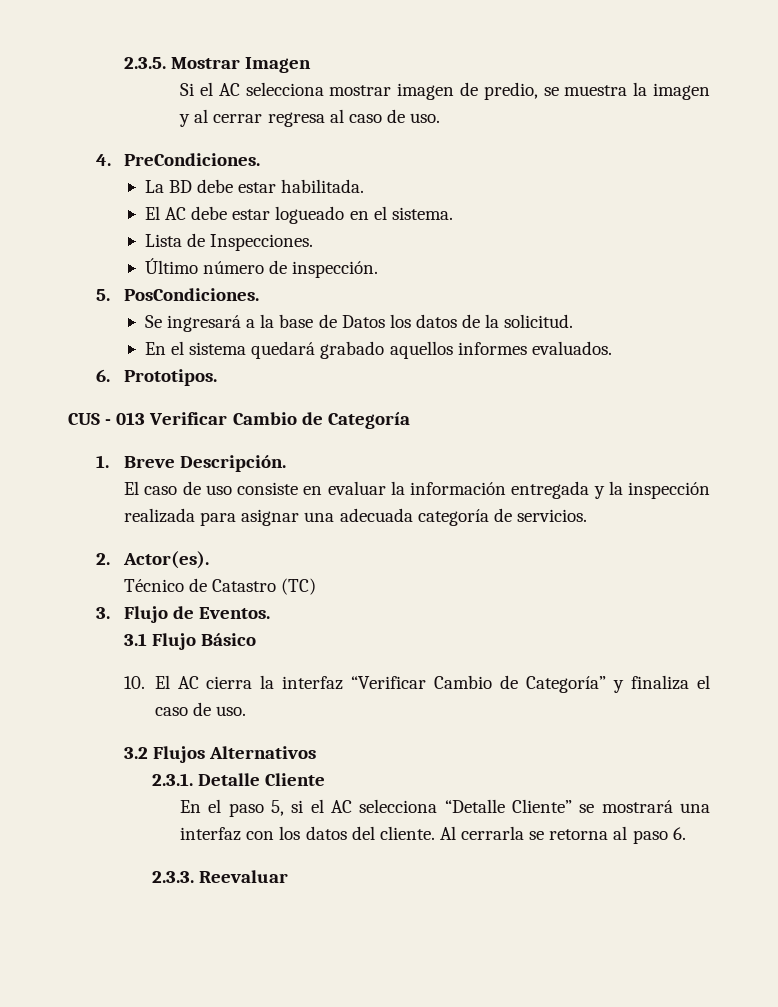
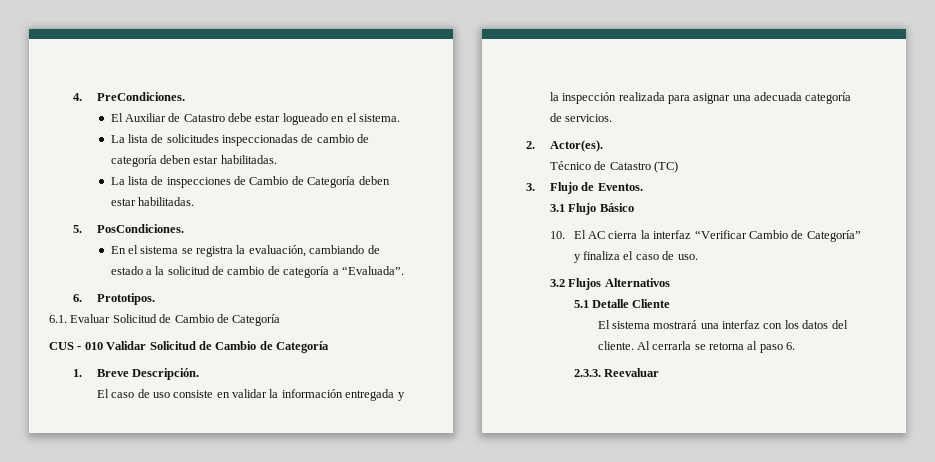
[124,57,312,73] [180,82,710,100] [179,109,441,127] [96,153,261,166] [144,179,365,193] [144,206,187,220] 2.3.5. Mostrar Imagen // Si el AC selecciona mostrar imagen de predio, se muestra la imagen y al cerrar regresa al caso de uso. // 4. PreCondiciones. // La BD debe estar habilitada. // El AC -> [72,92,185,101] [110,113,225,122] 4. PreCondiciones. // El Auxiliar de Catastro
[144,233,314,251] [144,258,379,278] [96,288,260,301] [144,314,574,332] [144,341,612,359] [96,369,218,386] [68,412,228,425] Lista de Inspecciones. // Último número de inspección. // 5. PosCondiciones. // Se ingresará a la base de Datos los datos de la solicitud. // En el sistema quedará grabado aquellos informes evaluados. // 6. Prototipos. // CUS - 013 Verificar -> [110,134,370,146] [110,155,277,167] [110,176,390,188] [110,197,194,206] [72,224,184,233] [110,245,380,257] [110,266,404,278] [72,293,155,305] [49,314,281,326] [49,341,212,350] La lista de solicitudes inspeccionadas de cambio de categoría deben estar habilitadas. // La lista de inspecciones de Cambio de Categoría deben estar habilitadas. // 5. PosCondiciones. // En el sistema se registra la evaluación, cambiando de estado a la solicitud de cambio de categoría a “Evaluada”. // 6. Prototipos. // 6.1. Evaluar Solicitud de Cambio de Categoría // CUS - 010 Validar Solicitud de
[327,481,386,495] evaluar -> [231,389,267,398] validar
[152,773,194,786] 2.3.1. -> [573,300,589,308] 5.1
[180,799,595,817] En el paso 5, si el AC selecciona “Detalle Cliente” se -> [597,320,650,329] El sistema

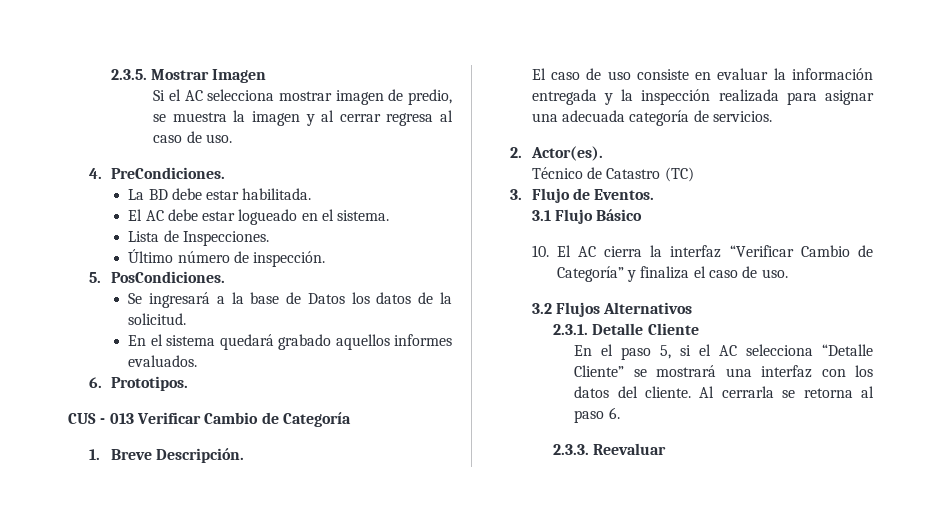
[72,92,185,101] [110,113,225,122] 4. PreCondiciones. // El Auxiliar de Catastro -> [110,69,267,83] [153,89,452,105] [153,110,453,126] [153,131,232,143] [89,167,225,179] [128,188,312,200] [128,209,164,221] 2.3.5. Mostrar Imagen // Si el AC selecciona mostrar imagen de predio, se muestra la imagen y al cerrar regresa al caso de uso. // 4. PreCondiciones. // La BD debe estar habilitada. // El AC
[110,134,370,146] [110,155,277,167] [110,176,390,188] [110,197,194,206] [72,224,184,233] [110,245,380,257] [110,266,404,278] [72,293,155,305] [49,314,281,326] [49,341,212,350] La lista de solicitudes inspeccionadas de cambio de categoría deben estar habilitadas. // La lista de inspecciones de Cambio de Categoría deben estar habilitadas. // 5. PosCondiciones. // En el sistema se registra la evaluación, cambiando de estado a la solicitud de cambio de categoría a “Evaluada”. // 6. Prototipos. // 6.1. Evaluar Solicitud de Cambio de Categoría // CUS - 010 Validar Solicitud de -> [128,230,269,246] [128,249,326,267] [89,271,225,283] [128,292,452,308] [128,313,187,325] [128,334,452,350] [128,355,198,367] [89,376,188,391] [68,412,201,424] Lista de Inspecciones. // Último número de inspección. // 5. PosCondiciones. // Se ingresará a la base de Datos los datos de la solicitud. // En el sistema quedará grabado aquellos informes evaluados. // 6. Prototipos. // CUS - 013 Verificar
[231,389,267,398] validar -> [717,68,769,80] evaluar
[573,300,589,308] 5.1 -> [552,324,588,335] 2.3.1.
[597,320,650,329] El sistema -> [574,344,873,360] [574,365,647,377] En el paso 5, si el AC selecciona “Detalle Cliente” se

